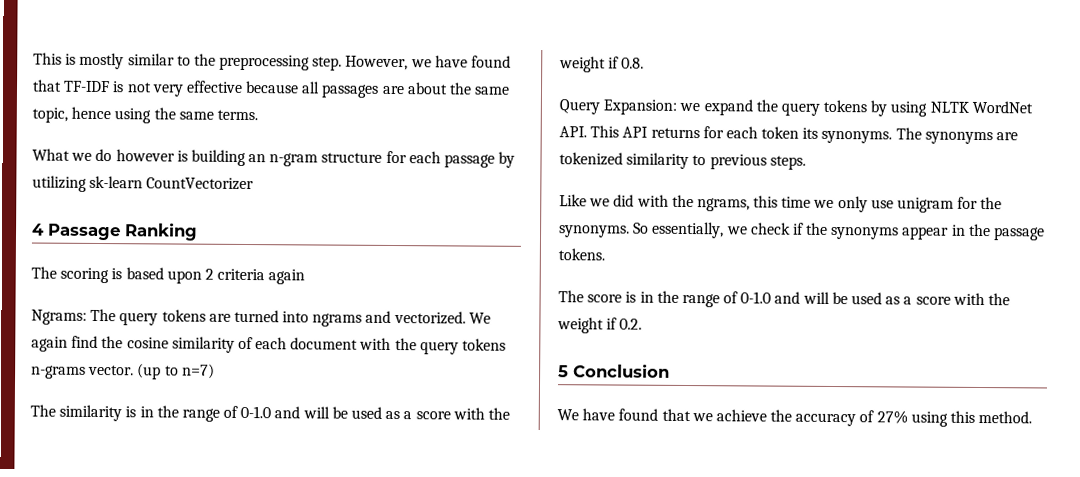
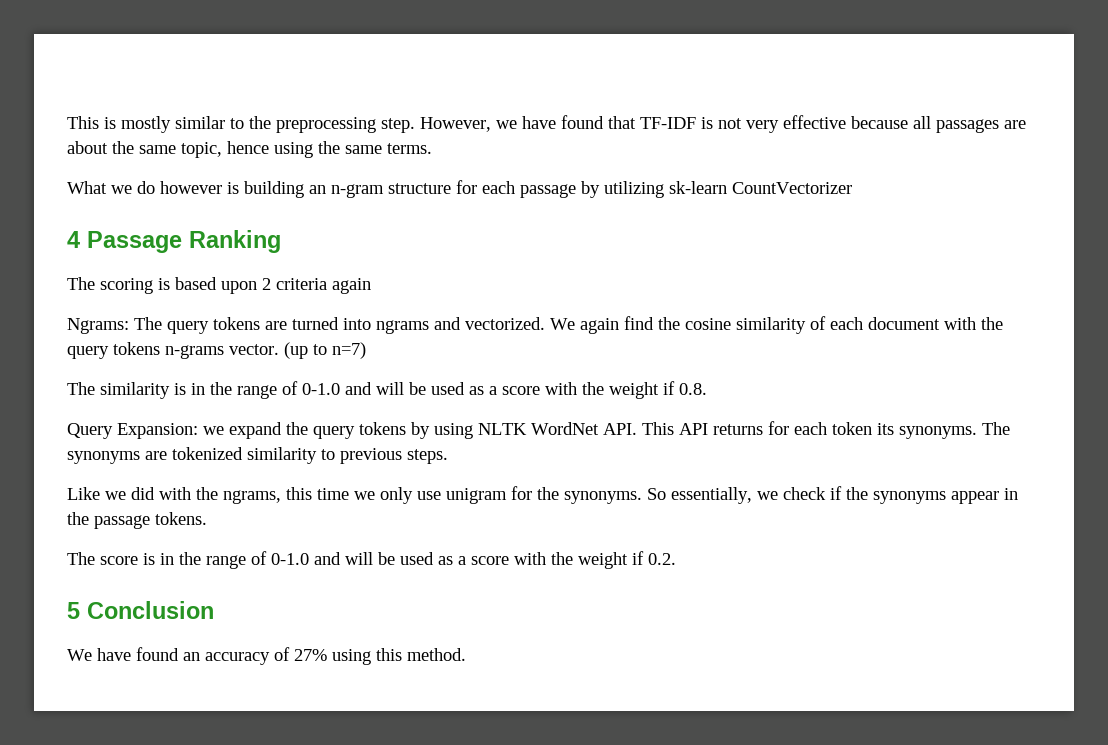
[661,408,793,422] that we achieve the -> [183,652,200,661] an

